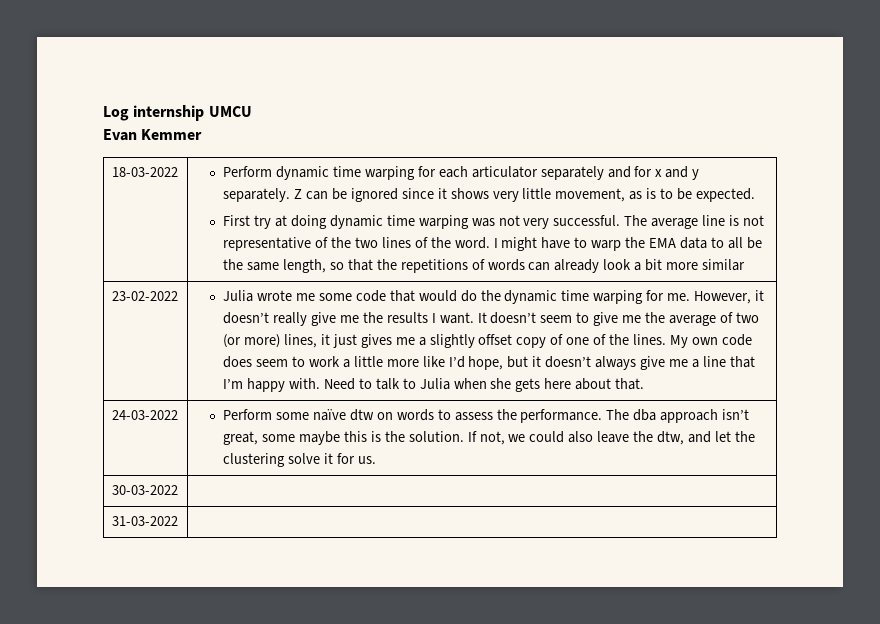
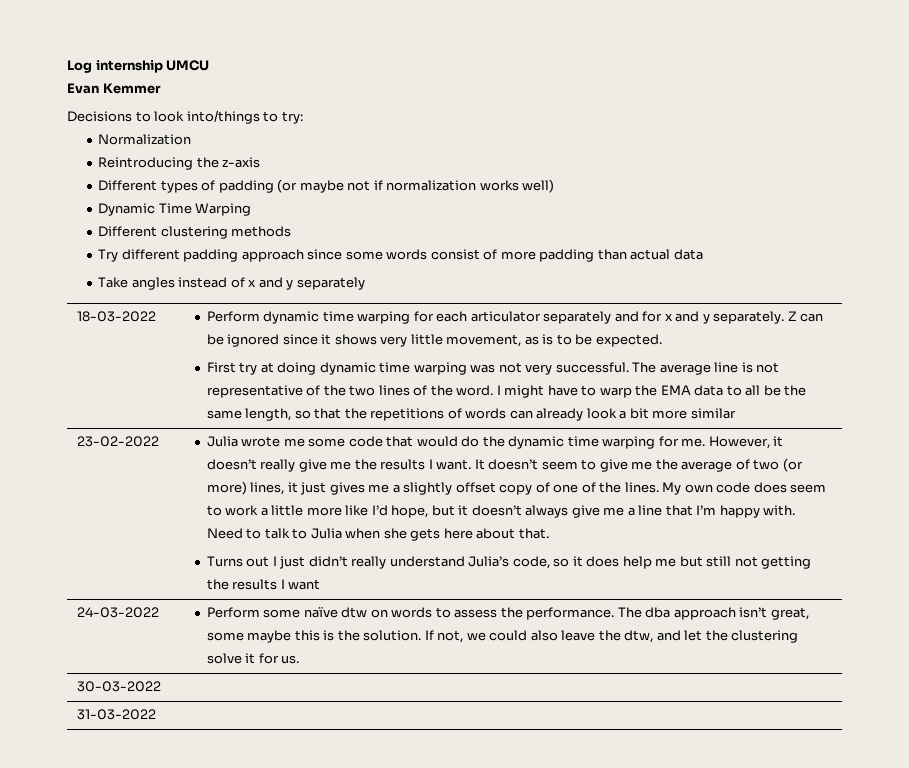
(203, 134) none -> [67,110,303,124] [98,134,192,145] [98,157,261,170] [98,179,555,193] [98,203,252,216] [98,226,292,239] [98,249,703,262] [98,277,365,290] // Decisions to look into/things to try: // Normalization // Reintroducing the z-axis // Different types of padding (or maybe not if normalization works well) // Dynamic Time Warping // Different clustering methods // Try different padding approach since some words consist of more padding than actual data // Take angles instead of x and y separately
(645, 384) none -> [206,556,812,569] [206,579,321,590] // Turns out I just didn’t really understand Julia’s code, so it does help me but still not getting the results I want

